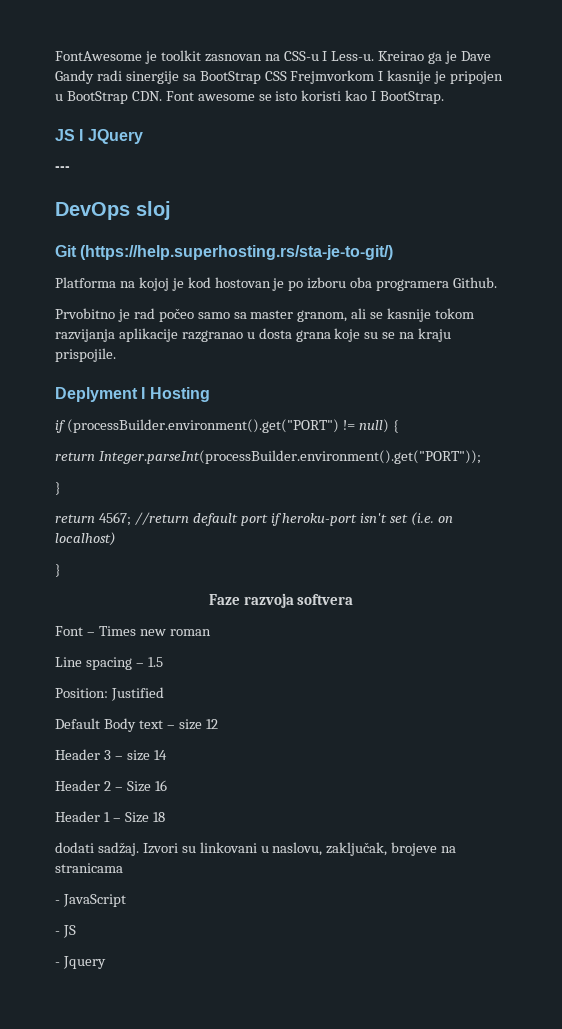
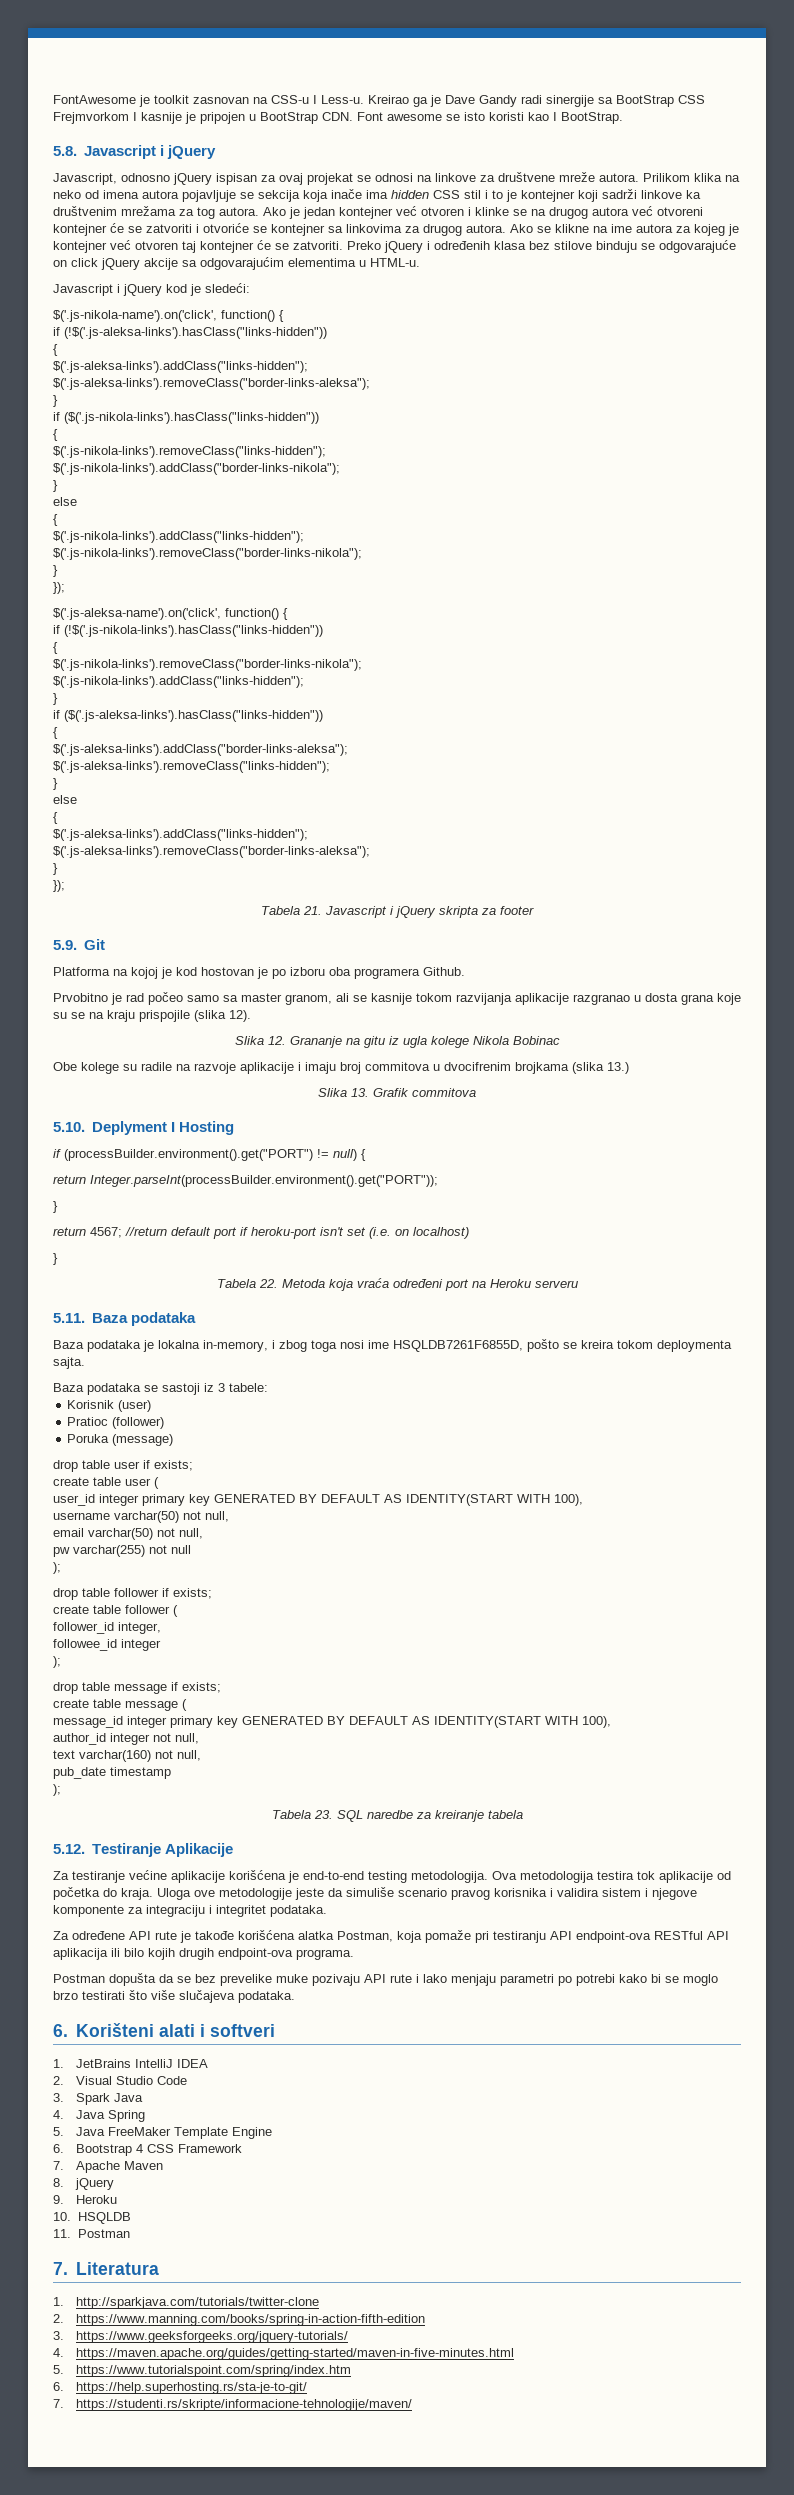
[55,129,143,144] [55,166,70,172] [55,201,171,220] JS I JQuery // --- // DevOps sloj // -> [53,145,216,159] [53,172,740,185] [53,189,701,202] [53,206,703,219] [53,223,739,236] [53,240,736,253] [53,257,420,270] [53,283,250,296] [53,310,284,322] [53,327,327,339] [53,344,58,356] [53,361,308,373] [53,378,370,390] [53,395,58,407] [53,412,319,424] [53,429,58,441] [53,446,326,458] [53,463,340,475] [53,480,58,492] [53,497,77,506] [53,514,58,526] [53,531,304,543] [53,548,362,560] [53,565,58,577] [53,582,65,594] [53,608,288,620] [53,625,323,637] [53,642,58,654] [53,659,362,671] [53,676,304,688] [53,693,58,705] [53,710,323,722] [53,727,58,739] [53,744,348,756] [53,761,330,773] [53,778,58,790] [53,795,77,804] [53,812,58,824] [53,829,308,841] [53,846,370,858] [53,863,58,875] [53,880,65,892] [261,906,534,918] [53,940,77,950] 5.8. Javascript i jQuery // Javascript, odnosno jQuery ispisan za ovaj projekat se odnosi na linkove za društvene mreže autora. Prilikom klika na neko od imena autora pojavljuje se sekcija koja inače ima hidden CSS stil i to je kontejner koji sadrži linkove ka društvenim mrežama za tog autora. Ako je jedan kontejner već otvoren i klinke se na drugog autora već otvoreni kontejner će se zatvoriti i otvoriće se kontejner sa linkovima za drugog autora. Ako se klikne na ime autora za kojeg je kontejner već otvoren taj kontejner će se zatvoriti. Preko jQuery i određenih klasa bez stilove binduju se odgovarajuće on click jQuery akcije sa odgovarajućim elementima u HTML-u. // Javascript i jQuery kod je sledeći: // $('.js-nikola-name').on('click', function() { // if (!$('.js-aleksa-links').hasClass("links-hidden")) // { // $('.js-aleksa-links').addClass("links-hidden"); // $('.js-aleksa-links').removeClass("border-links-aleksa"); // } // if ($('.js-nikola-links').hasClass("links-hidden")) // { // $('.js-nikola-links').removeClass("links-hidden"); // $('.js-nikola-links').addClass("border-links-nikola"); // } // else // { // $('.js-nikola-links').addClass("links-hidden"); // $('.js-nikola-links').removeClass("border-links-nikola"); // } // }); // $('.js-aleksa-name').on('click', function() { // if (!$('.js-nikola-links').hasClass("links-hidden")) // { // $('.js-nikola-links').removeClass("border-links-nikola"); // $('.js-nikola-links').addClass("links-hidden"); // } // if ($('.js-aleksa-links').hasClass("links-hidden")) // { // $('.js-aleksa-links').addClass("border-links-aleksa"); // $('.js-aleksa-links').removeClass("links-hidden"); // } // else // { // $('.js-aleksa-links').addClass("links-hidden"); // $('.js-aleksa-links').removeClass("border-links-aleksa"); // } // }); // Tabela 21. Javascript i jQuery skripta za footer // 5.9.
[80,245,394,260] (https://help.superhosting.rs/sta-je-to-git/) -> (105, 944) none
[55,348,116,362] prispojile. // -> [139,1010,251,1022] [234,1036,560,1048] [53,1062,629,1074] [318,1088,476,1097] [53,1122,85,1132] prispojile (slika 12). // Slika 12. Grananje na gitu iz ugla kolege Nikola Bobinac // Obe kolege su radile na razvoje aplikacije i imaju broj commitova u dvocifrenim brojkama (slika 13.) // Slika 13. Grafik commitova // 5.10.
[208,593,354,608] [55,626,211,636] [55,657,163,670] [55,687,164,701] [55,718,218,732] [55,749,167,761] [55,780,167,792] [55,811,165,823] [55,842,457,856] [55,863,123,873] [55,894,126,907] [55,925,76,938] [55,956,106,969] Faze razvoja softvera // Font – Times new roman // Line spacing – 1.5 // Position: Justified // Default Body text – size 12 // Header 3 – size 14 // Header 2 – Size 16 // Header 1 – Size 18 // dodati sadžaj. Izvori su linkovani u naslovu, zaključak, brojeve na stranicama // - JavaScript // - JS // - Jquery -> [216,1278,578,1291] [53,1312,196,1326] [53,1339,732,1352] [53,1357,85,1369] [53,1383,268,1395] [67,1400,152,1412] [67,1417,165,1429] [67,1434,174,1446] [53,1460,193,1472] [53,1477,159,1489] [53,1494,583,1506] [53,1511,229,1523] [53,1528,203,1540] [53,1545,191,1557] [53,1562,61,1574] [53,1588,212,1600] [53,1605,178,1617] [53,1622,161,1634] [53,1639,161,1651] [53,1656,61,1668] [53,1682,221,1694] [53,1699,187,1711] [53,1716,611,1728] [53,1733,199,1745] [53,1750,201,1762] [53,1767,171,1779] [53,1784,61,1796] [271,1810,523,1822] [53,1843,233,1857] [53,1870,731,1883] [53,1887,697,1900] [53,1905,327,1917] [53,1930,729,1943] [53,1948,354,1960] [53,1973,718,1986] [53,1990,295,2003] [53,2023,275,2037] [53,2059,208,2068] [53,2076,187,2085] [53,2093,143,2105] [53,2110,145,2122] [53,2127,272,2139] [53,2144,242,2156] [53,2161,163,2173] [53,2178,114,2190] [53,2195,117,2204] [53,2212,131,2224] [53,2229,130,2238] [53,2262,159,2275] [53,2297,319,2309] [53,2314,425,2326] [53,2331,348,2343] [53,2348,514,2360] [53,2365,351,2377] [53,2382,307,2394] [53,2399,412,2411] Tabela 22. Metoda koja vraća određeni port na Heroku serveru // 5.11. Baza podataka // Baza podataka je lokalna in-memory, i zbog toga nosi ime HSQLDB7261F6855D, pošto se kreira tokom deploymenta sajta. // Baza podataka se sastoji iz 3 tabele: // Korisnik (user) // Pratioc (follower) // Poruka (message) // drop table user if exists; // create table user ( // user_id integer primary key GENERATED BY DEFAULT AS IDENTITY(START WITH 100), // username varchar(50) not null, // email varchar(50) not null, // pw varchar(255) not null // ); // drop table follower if exists; // create table follower ( // follower_id integer, // followee_id integer // ); // drop table message if exists; // create table message ( // message_id integer primary key GENERATED BY DEFAULT AS IDENTITY(START WITH 100), // author_id integer not null, // text varchar(160) not null, // pub_date timestamp // ); // Tabela 23. SQL naredbe za kreiranje tabela // 5.12. Testiranje Aplikacije // Za testiranje većine aplikacije korišćena je end-to-end testing metodologija. Ova metodologija testira tok aplikacije od početka do kraja. Uloga ove metodologije jeste da simuliše scenario pravog korisnika i validira sistem i njegove komponente za integraciju i integritet podataka. // Za određene API rute je takođe korišćena alatka Postman, koja pomaže pri testiranju API endpoint-ova RESTful API aplikacija ili bilo kojih drugih endpoint-ova programa. // Postman dopušta da se bez prevelike muke pozivaju API rute i lako menjaju parametri po potrebi kako bi se moglo brzo testirati što više slučajeva podataka. // 6. Korišteni alati i softveri // 1. JetBrains IntelliJ IDEA // 2. Visual Studio Code // 3. Spark Java // 4. Java Spring // 5. Java FreeMaker Template Engine // 6. Bootstrap 4 CSS Framework // 7. Apache Maven // 8. jQuery // 9. Heroku // 10. HSQLDB // 11. Postman // 7. Literatura // 1. http://sparkjava.com/tutorials/twitter-clone // 2. https://www.manning.com/books/spring-in-action-fifth-edition // 3. https://www.geeksforgeeks.org/jquery-tutorials/ // 4. https://maven.apache.org/guides/getting-started/maven-in-five-minutes.html // 5. https://www.tutorialspoint.com/spring/index.htm // 6. https://help.superhosting.rs/sta-je-to-git/ // 7. https://studenti.rs/skripte/informacione-tehnologije/maven/

